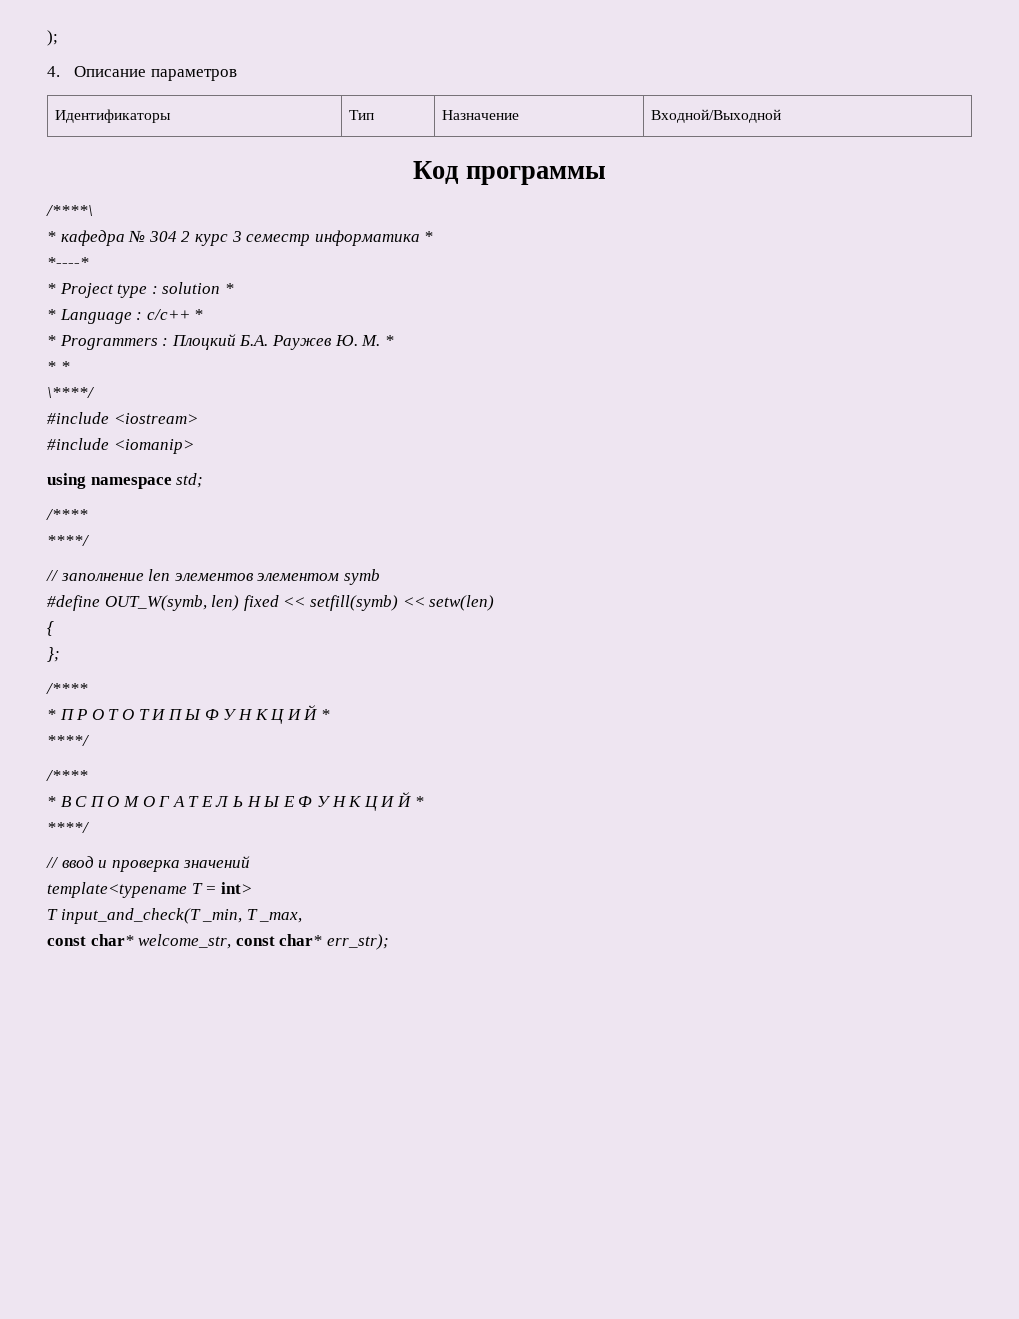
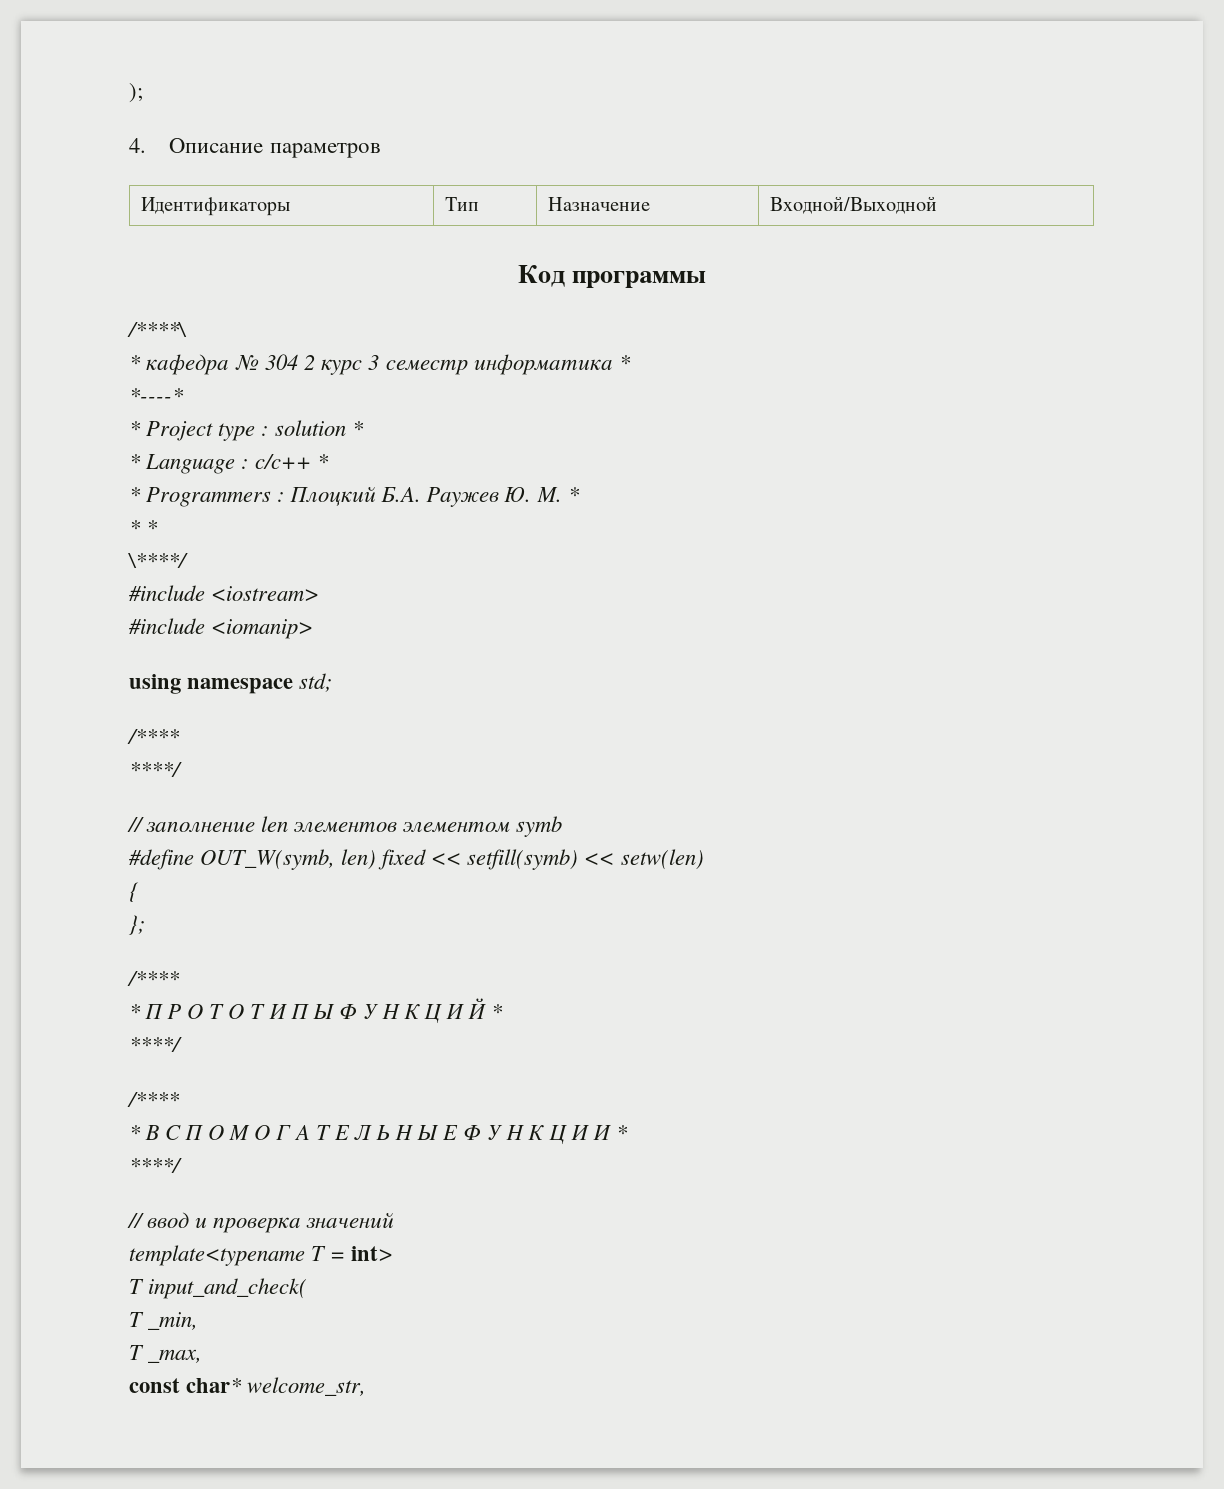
[396,792,412,807] Й -> [592,1125,611,1140] И
[60,908,201,924] input_and_check(T -> [148,1278,308,1299] [129,1312,144,1327] input_and_check( // T
(243, 916) none -> (199, 1321) //
[235,934,389,950] const char* err_str); -> (367, 1386) none

